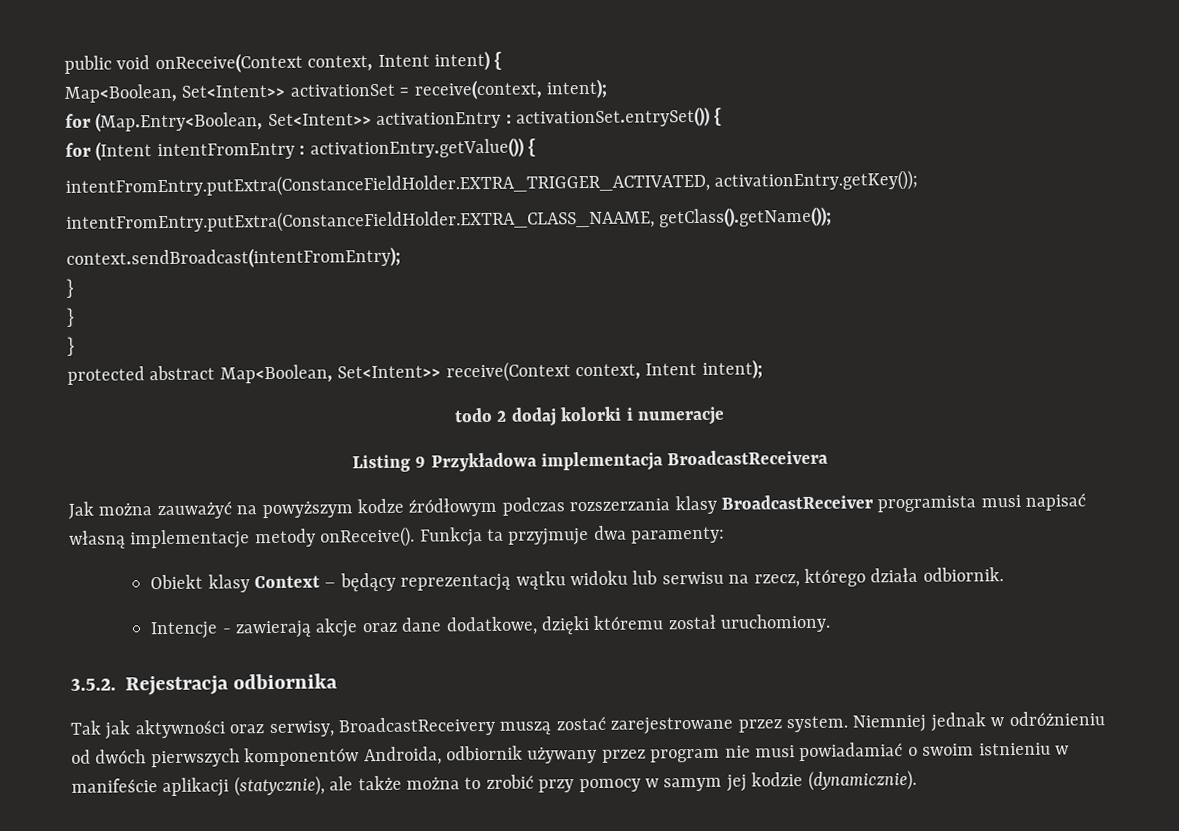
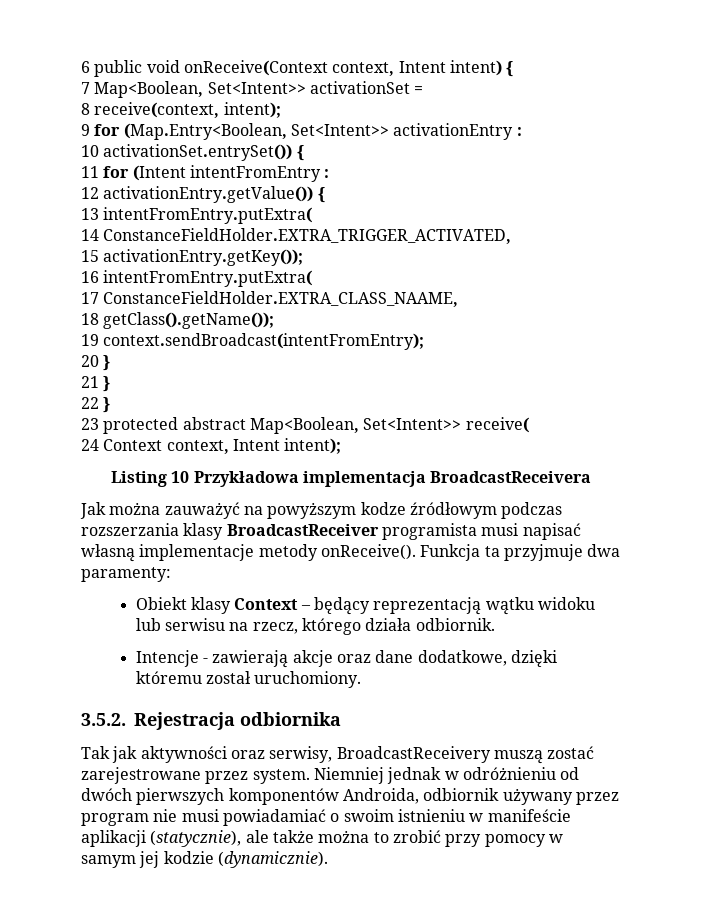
(64, 64) none -> [81,61,90,73] 6
(503, 60) none -> [81,82,90,94] 7
(410, 91) none -> [81,103,90,115] // 8
(608, 88) none -> [81,124,90,136] 9
(512, 119) none -> [81,145,99,157] // 10
(723, 116) none -> [81,166,99,178] 11
(306, 150) none -> [81,187,99,199] // 12
[65,169,919,198] [66,208,655,234] intentFromEntry.putExtra(ConstanceFieldHolder.EXTRA_TRIGGER_ACTIVATED, activationEntry.getKey()); // intentFromEntry.putExtra(ConstanceFieldHolder.EXTRA_CLASS_NAAME, -> [81,207,313,224] [81,228,512,244] [81,249,304,266] [81,270,313,287] [81,291,459,307] [81,313,99,325] 13 intentFromEntry.putExtra( // 14 ConstanceFieldHolder.EXTRA_TRIGGER_ACTIVATED, // 15 activationEntry.getKey()); // 16 intentFromEntry.putExtra( // 17 ConstanceFieldHolder.EXTRA_CLASS_NAAME, // 18
(833, 217) none -> [81,334,99,346] 19
[66,278,74,298] [66,307,75,327] [67,336,75,356] } // } // } // -> [81,355,111,371] [81,376,111,392] [81,397,111,413] [81,418,99,430] 20 } // 21 } // 22 } // 23
[445,361,571,383] receive(Context -> [465,417,529,433] [81,439,163,451] receive( // 24 Context
[454,406,725,427] // todo 2 dodaj kolorki i numeracje -> (342, 446) none
[415,456,427,468] 9 -> [171,471,190,483] 10

